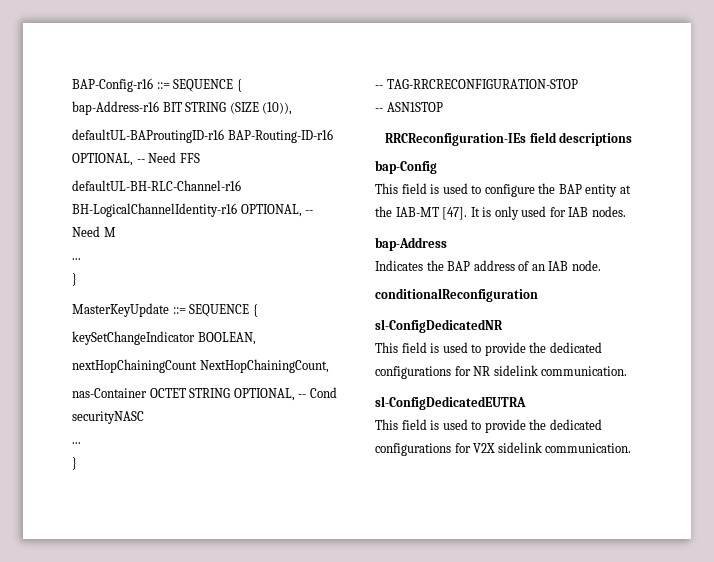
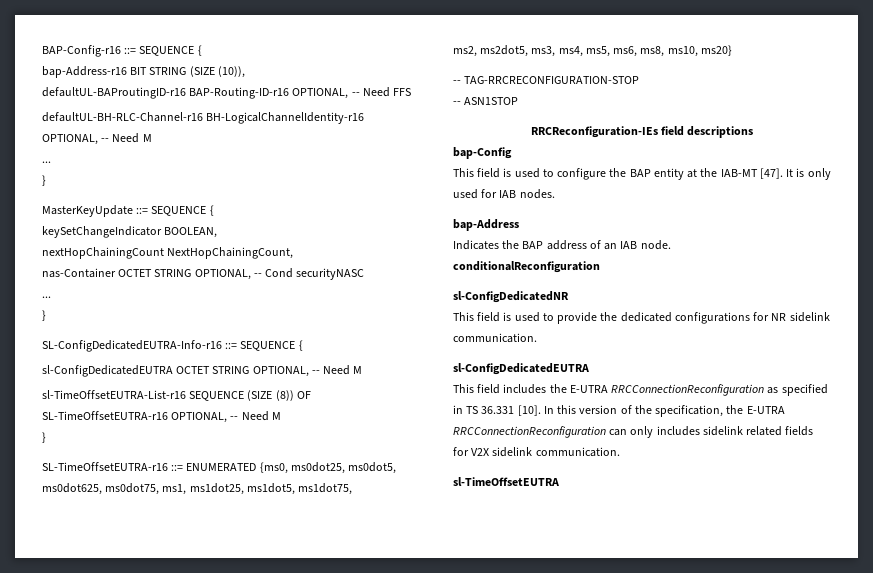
(77, 463) none -> [42,340,303,352] [42,365,363,377] [42,390,311,401] [42,411,281,423] [42,432,46,443] [42,462,397,474] [42,483,353,495] [453,45,732,57] // SL-ConfigDedicatedEUTRA-Info-r16 ::= SEQUENCE { // sl-ConfigDedicatedEUTRA OCTET STRING OPTIONAL, -- Need M // sl-TimeOffsetEUTRA-List-r16 SEQUENCE (SIZE (8)) OF SL-TimeOffsetEUTRA-r16 OPTIONAL, -- Need M // } // SL-TimeOffsetEUTRA-r16 ::= ENUMERATED {ms0, ms0dot25, ms0dot5, ms0dot625, ms0dot75, ms1, ms1dot25, ms1dot5, ms1dot75, // ms2, ms2dot5, ms3, ms4, ms5, ms6, ms8, ms10, ms20}
[430,419,602,433] [375,443,451,456] is used to provide the dedicated configurations -> [503,384,828,396] [453,405,785,417] [453,426,814,438] includes the E-UTRA RRCConnectionReconfiguration as specified in TS 36.331 [10]. In this version of the specification, the E-UTRA RRCConnectionReconfiguration can only includes sidelink related fields
(632, 448) none -> [453,477,559,486] // sl-TimeOffsetEUTRA

